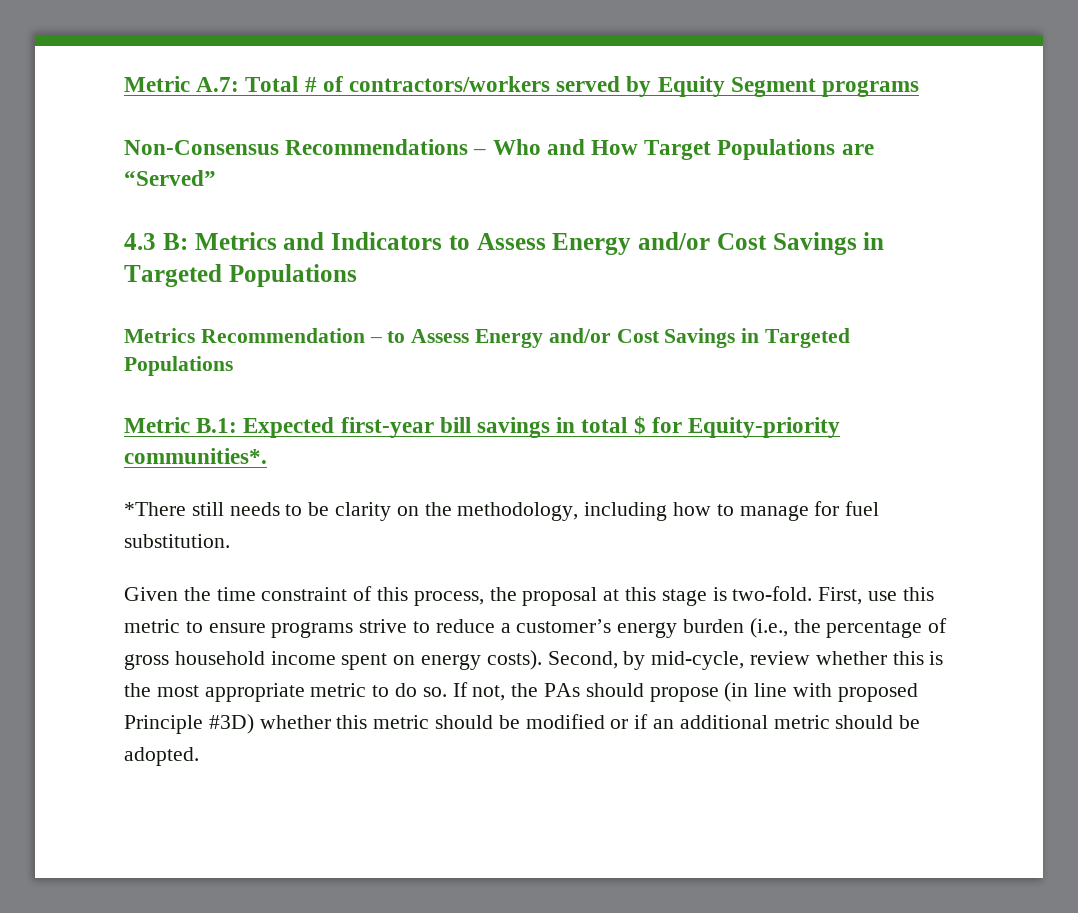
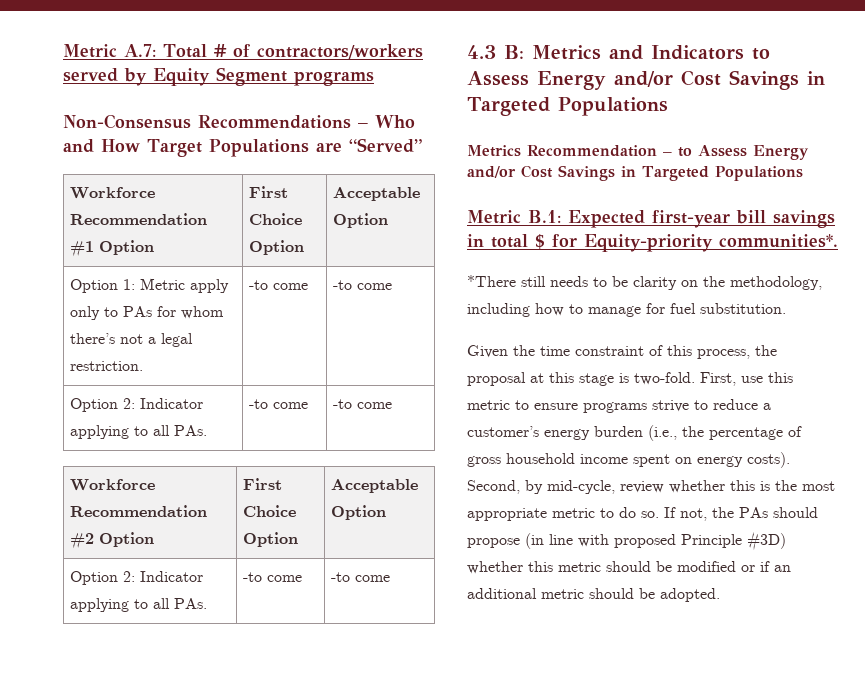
(216, 178) none -> [70,187,156,199] [70,213,208,225] [70,240,155,257] [249,186,289,198] [249,213,303,225] [249,240,305,255] [333,187,421,201] [333,213,389,228] [70,278,230,293] [70,306,225,320] [70,333,194,347] [70,361,144,371] [249,280,309,290] [333,280,393,290] [70,398,204,412] [70,425,208,439] [249,399,309,409] [333,399,393,409] [70,479,156,491] [70,505,208,517] [70,532,155,549] [243,478,283,490] [243,505,297,517] [243,532,299,547] [331,479,419,493] [331,505,387,520] [70,571,204,585] [70,598,208,612] [243,572,303,582] [331,572,391,582] // Workforce Recommendation #1 Option | First Choice Option | Acceptable Option // Option 1: Metric apply only to PAs for whom there’s not a legal restriction. | -to come | -to come // Option 2: Indicator applying to all PAs. | -to come | -to come // Workforce Recommendation #2 Option | First Choice Option | Acceptable Option // Option 2: Indicator applying to all PAs. | -to come | -to come

